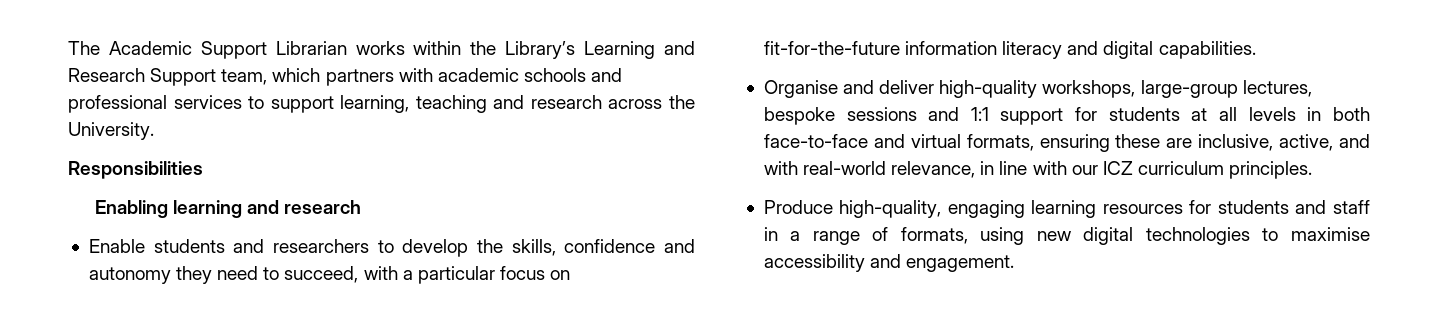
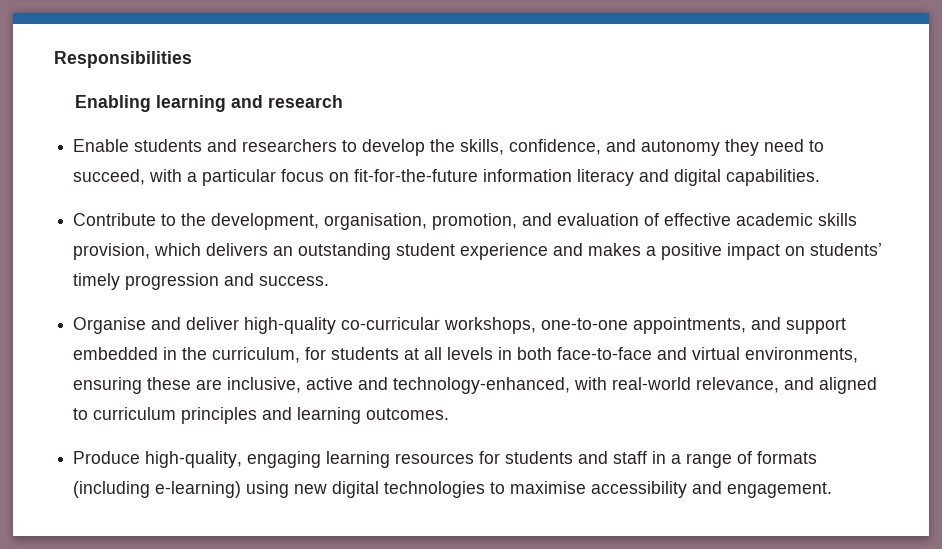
[68,41,696,59] [68,68,623,86] [68,95,695,113] [68,122,154,140] The Academic Support Librarian works within the Library’s Learning and Research Support team, which partners with academic schools and professional services to support learning, teaching and research across the University. // -> (54, 59) none
[564,239,656,253] confidence -> [509,139,602,155] confidence,
[763,80,1312,98] [763,107,1064,125] Organise and deliver high-quality workshops, large-group lectures, bespoke sessions and 1:1 support -> [73,213,858,230] [73,243,883,260] [73,273,330,290] [73,317,847,334] [73,347,301,363] Contribute to the development, organisation, promotion, and evaluation of effective academic skills provision, which delivers an outstanding student experience and makes a positive impact on students’ timely progression and success. // Organise and deliver high-quality co-curricular workshops, one-to-one appointments, and support embedded in the curriculum,
[966,134,1034,151] formats, -> [745,347,859,363] environments,
[1279,134,1370,151] [763,161,1313,179] active, and with real-world relevance, in line with our ICZ curriculum principles. -> [306,377,878,394] [73,407,450,424] active and technology-enhanced, with real-world relevance, and aligned to curriculum principles and learning outcomes.
[900,227,968,244] formats, -> [757,451,818,464] [73,481,242,498] formats (including e-learning)

